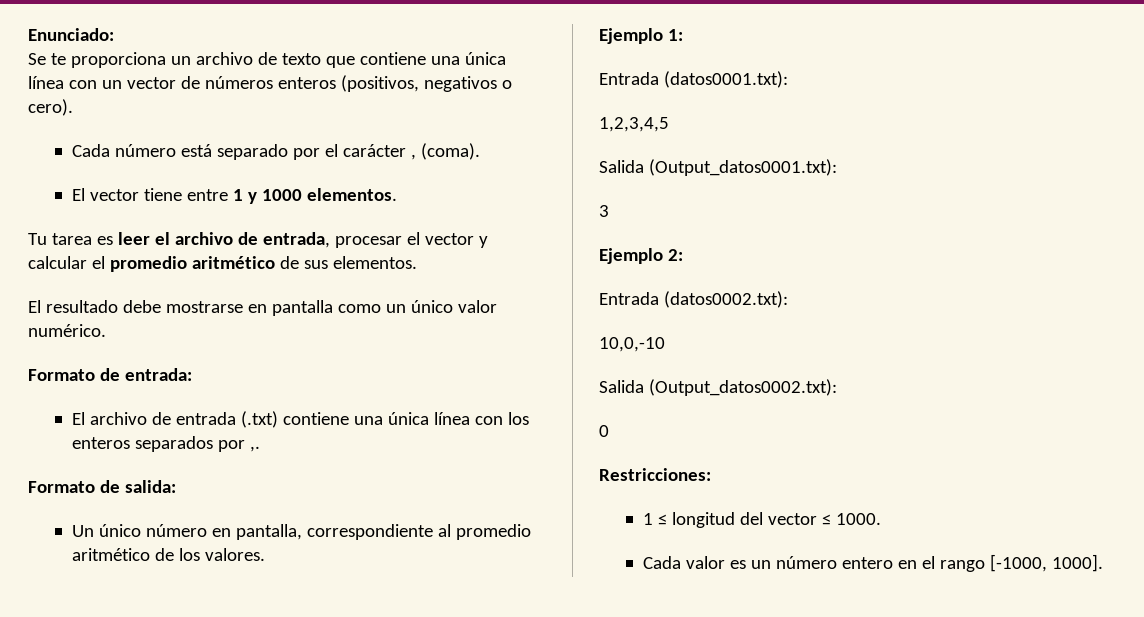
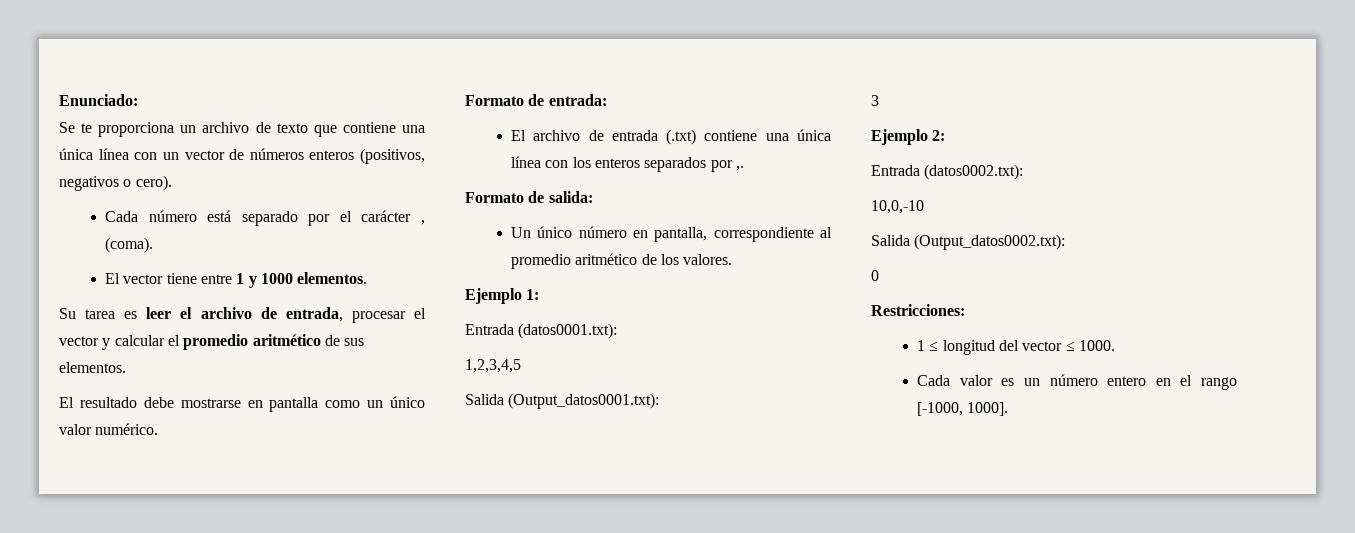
[28,233,47,245] Tu -> [59,308,76,319] Su

